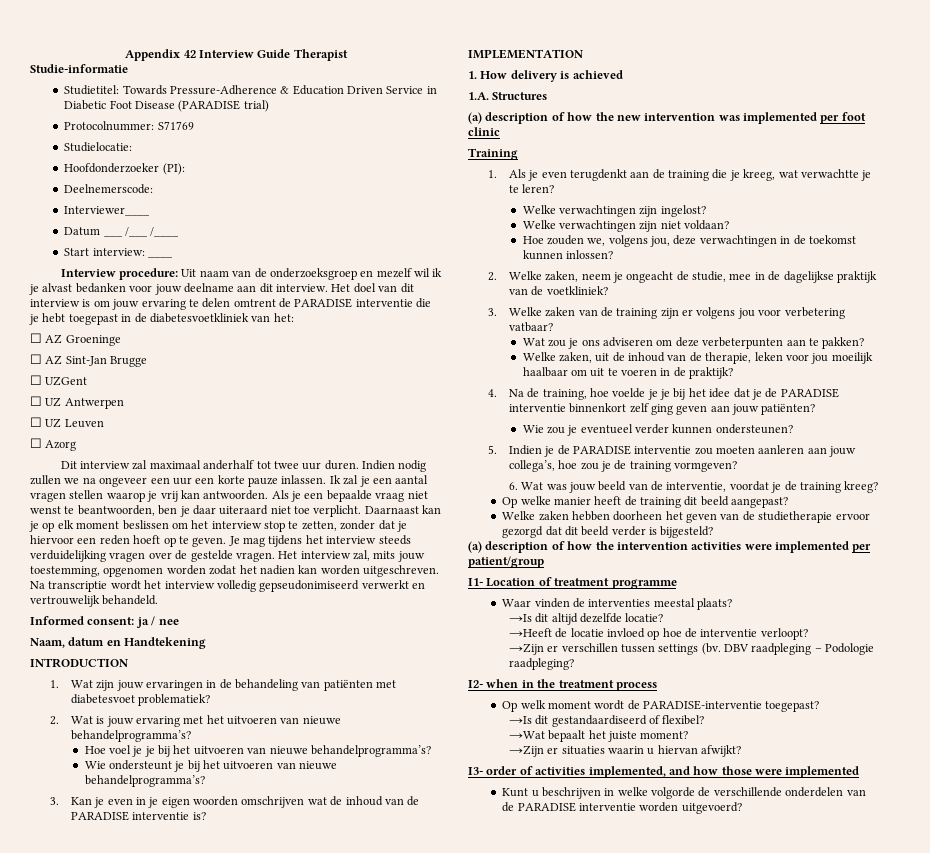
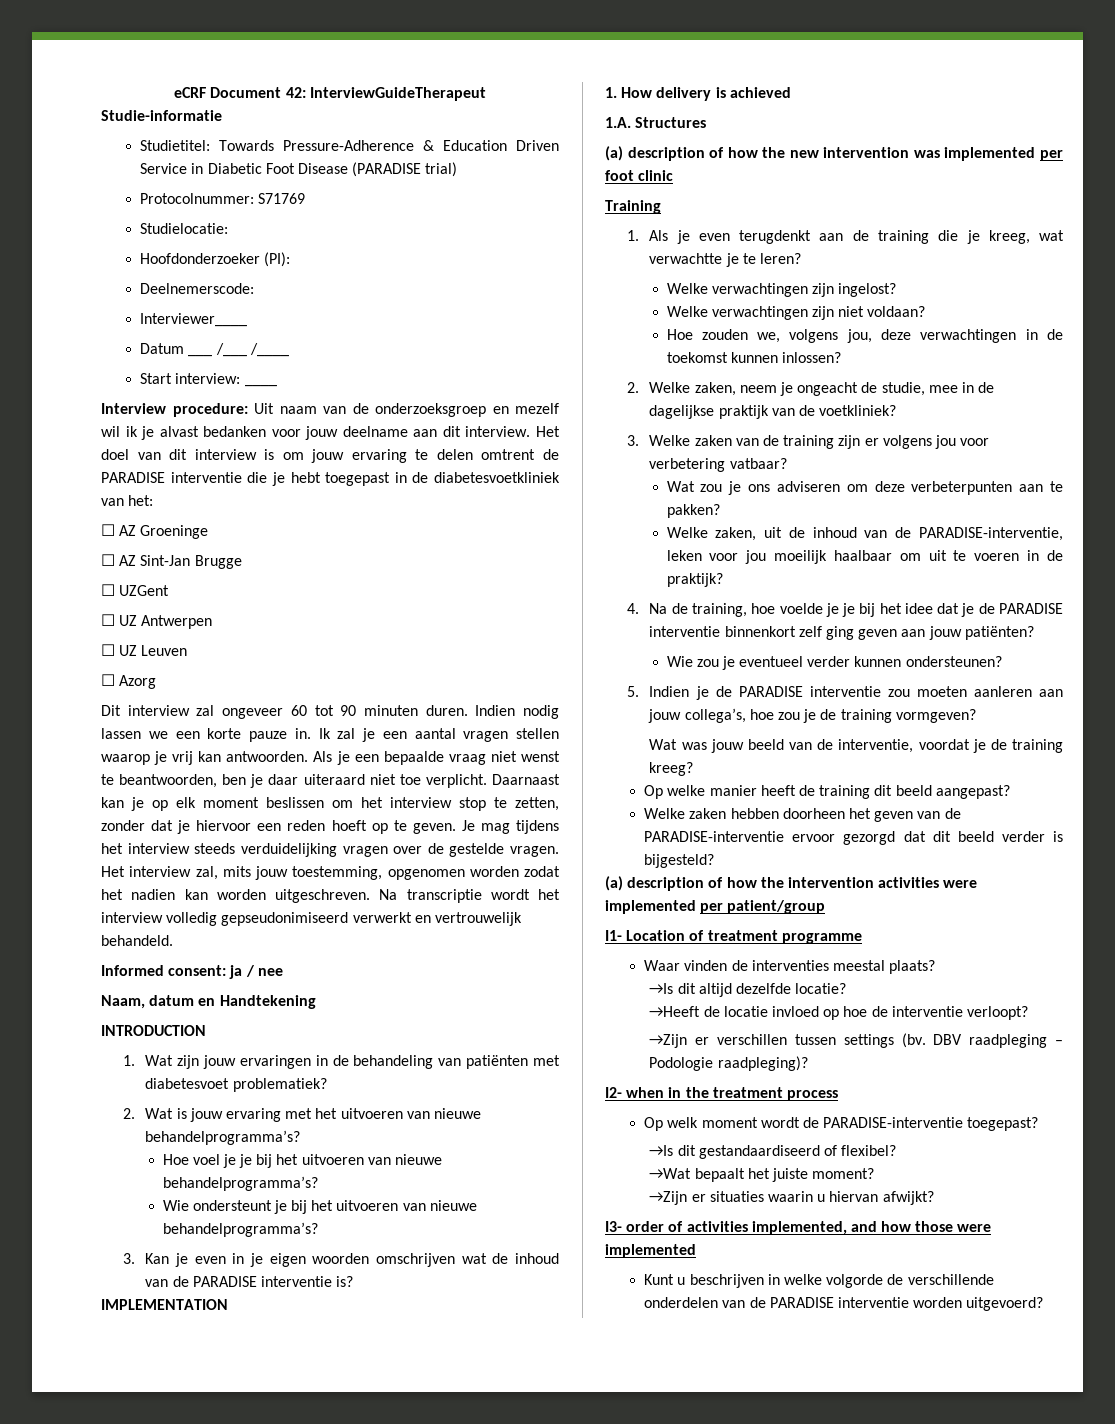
[125,49,348,61] Appendix 42 Interview Guide Therapist -> [174,87,486,101] eCRF Document 42: InterviewGuideTherapeut
[149,460,427,472] [30,475,192,487] maximaal anderhalf tot twee uur duren. Indien nodig zullen we na ongeveer een uur -> [222,705,559,719] [101,728,168,739] ongeveer 60 tot 90 minuten duren. Indien nodig lassen we
[281,475,327,484] inlassen. -> [294,728,311,739] in.
[705,352,752,364] therapie, -> [919,527,1063,541] PARADISE-interventie,
[508,482,518,490] 6. -> (976, 716) none
[758,511,833,523] studietherapie -> [644,831,785,842] PARADISE-interventie
[508,658,574,670] raadpleging? -> [717,1056,808,1071] raadpleging)?

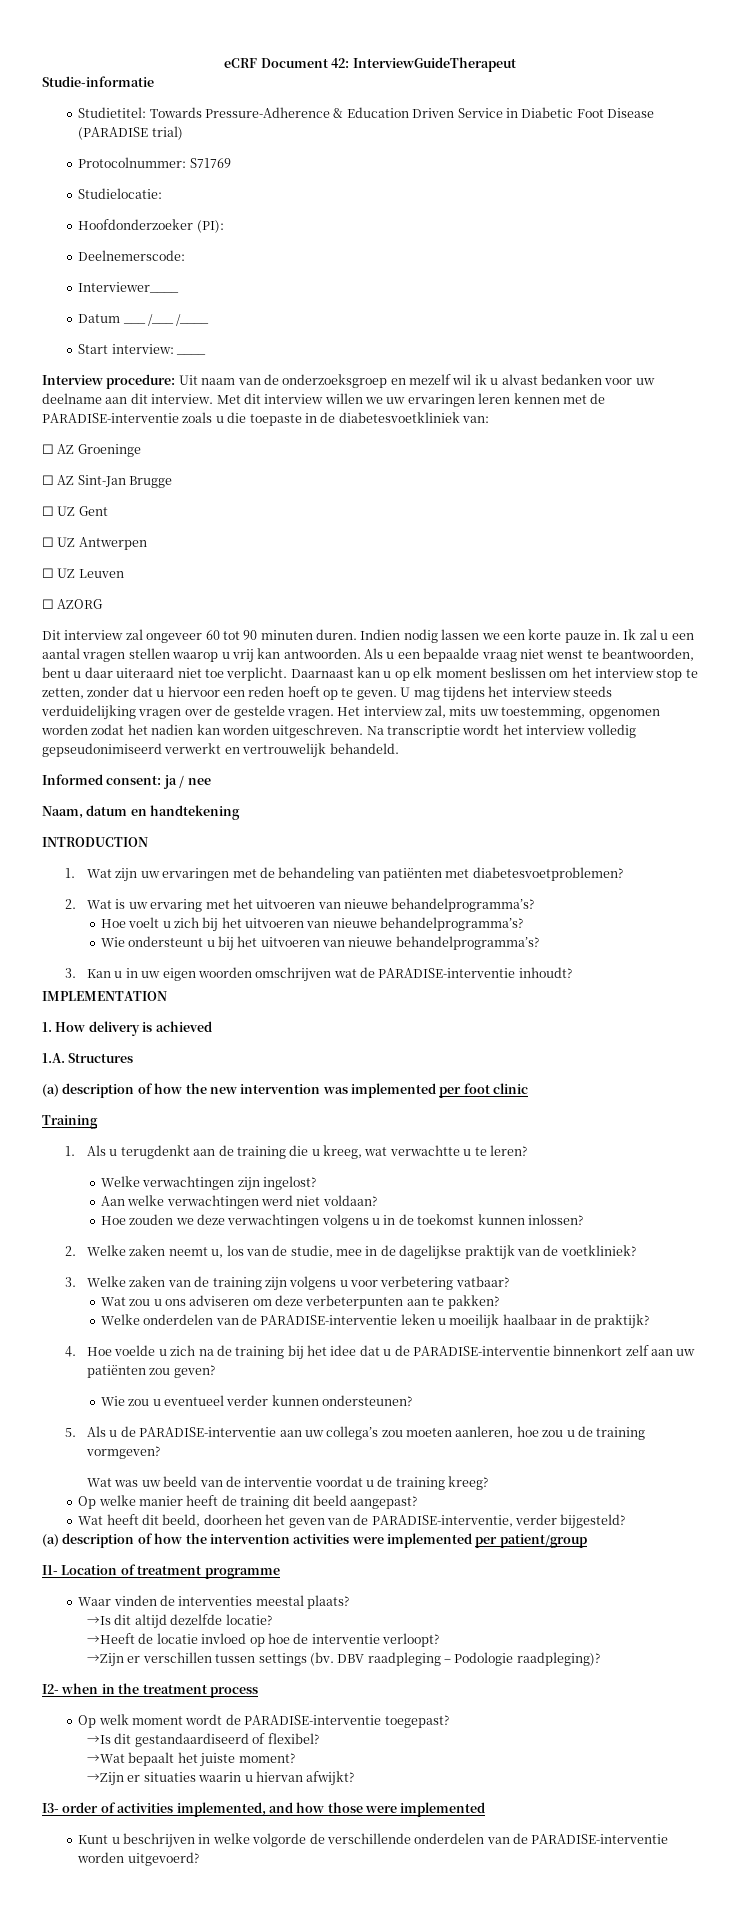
[141,426,155,440] je -> [490,378,499,385] u
[305,426,339,440] jouw -> [635,378,655,385] uw
[536,426,560,437] [101,449,559,463] [101,472,391,486] Het doel van dit interview is om jouw ervaring te delen omtrent de PARADISE interventie die je hebt toegepast -> [216,393,606,407] [42,412,302,426] Met dit interview willen we uw ervaringen leren kennen met de PARADISE-interventie zoals u die toepaste
[101,495,154,506] van het: -> [462,416,489,423] van:
[119,585,170,596] UZGent -> [57,506,108,516] UZ Gent
[119,675,157,689] Azorg -> [57,599,104,609] AZORG
[362,728,375,742] je -> [660,633,669,640] u
[154,751,168,765] je -> [221,652,230,659] u
[336,751,350,765] je -> [386,652,395,659] u
[222,774,264,788] ben je -> [42,667,82,678] bent u
[131,797,144,811] je -> [383,671,392,678] u
[177,820,191,834] je -> [156,690,165,697] u
[461,820,475,831] Je -> [400,687,411,697] U
[255,866,288,880] jouw -> [479,709,499,716] uw
[219,995,316,1009] Handtekening -> [150,805,241,820] handtekening
[203,1055,328,1069] jouw ervaringen in -> [140,868,257,881] uw ervaringen met
[145,1078,327,1092] diabetesvoet problematiek? -> [472,867,623,881] diabetesvoetproblemen?
[189,1108,223,1122] jouw -> [128,902,148,909] uw
[192,1154,253,1168] voel je je -> [128,917,199,928] voelt u zich
[273,1200,287,1214] je -> [206,940,215,947] u
[175,1253,264,1267] je even in je -> [114,968,161,978] u in uw
[514,1253,559,1264] [145,1276,354,1287] inhoud van de PARADISE interventie is? -> [378,967,572,978] PARADISE-interventie inhoudt?
[676,230,730,244] je even -> [109,1149,118,1156] u
[966,230,980,244] je -> [311,1149,320,1156] u
[725,253,739,267] je -> [463,1149,472,1156] u
[666,306,834,320] Welke verwachtingen zijn -> [100,1195,293,1209] Aan welke verwachtingen werd
[757,329,1017,343] we, volgens jou, deze verwachtingen -> [175,1214,381,1228] we deze verwachtingen volgens u
[694,382,859,396] zaken, neem je ongeacht -> [129,1245,269,1258] zaken neemt u, los van
[864,435,956,449] er volgens jou -> [289,1276,348,1290] volgens u
[728,481,742,495] je -> [153,1299,162,1306] u
[715,527,1063,541] [666,550,1063,564] [666,573,723,587] [627,603,1063,617] [649,626,1034,640] zaken, uit de inhoud van de PARADISE-interventie, leken voor jou moeilijk haalbaar om uit te voeren in de praktijk? // 4. Na de training, hoe voelde je je bij het idee dat je de PARADISE interventie binnenkort zelf ging geven aan jouw patiënten? -> [143,1314,649,1329] [64,1345,696,1360] [87,1365,215,1378] onderdelen van de PARADISE-interventie leken u moeilijk haalbaar in de praktijk? // 4. Hoe voelde u zich na de training bij het idee dat u de PARADISE-interventie binnenkort zelf aan uw patiënten zou geven?
[721,656,735,670] je -> [152,1399,161,1406] u
[649,686,1063,700] [648,708,746,723] Indien je de PARADISE interventie zou moeten aanleren aan jouw collega’s, -> [87,1426,514,1440] Als u de PARADISE-interventie aan uw collega’s zou moeten aanleren,
[803,709,817,723] je -> [566,1430,575,1437] u
[710,739,744,753] jouw -> [141,1480,161,1487] uw
[838,739,986,753] interventie, voordat je -> [244,1476,375,1487] interventie voordat u
[644,808,779,819] Welke zaken hebben -> [78,1514,201,1527] Wat heeft dit beeld,
[644,831,1063,845] PARADISE-interventie ervoor gezorgd dat dit beeld verder is -> [371,1514,558,1527] PARADISE-interventie, verder
[769,1297,910,1308] PARADISE interventie -> [531,1834,669,1844] PARADISE-interventie

